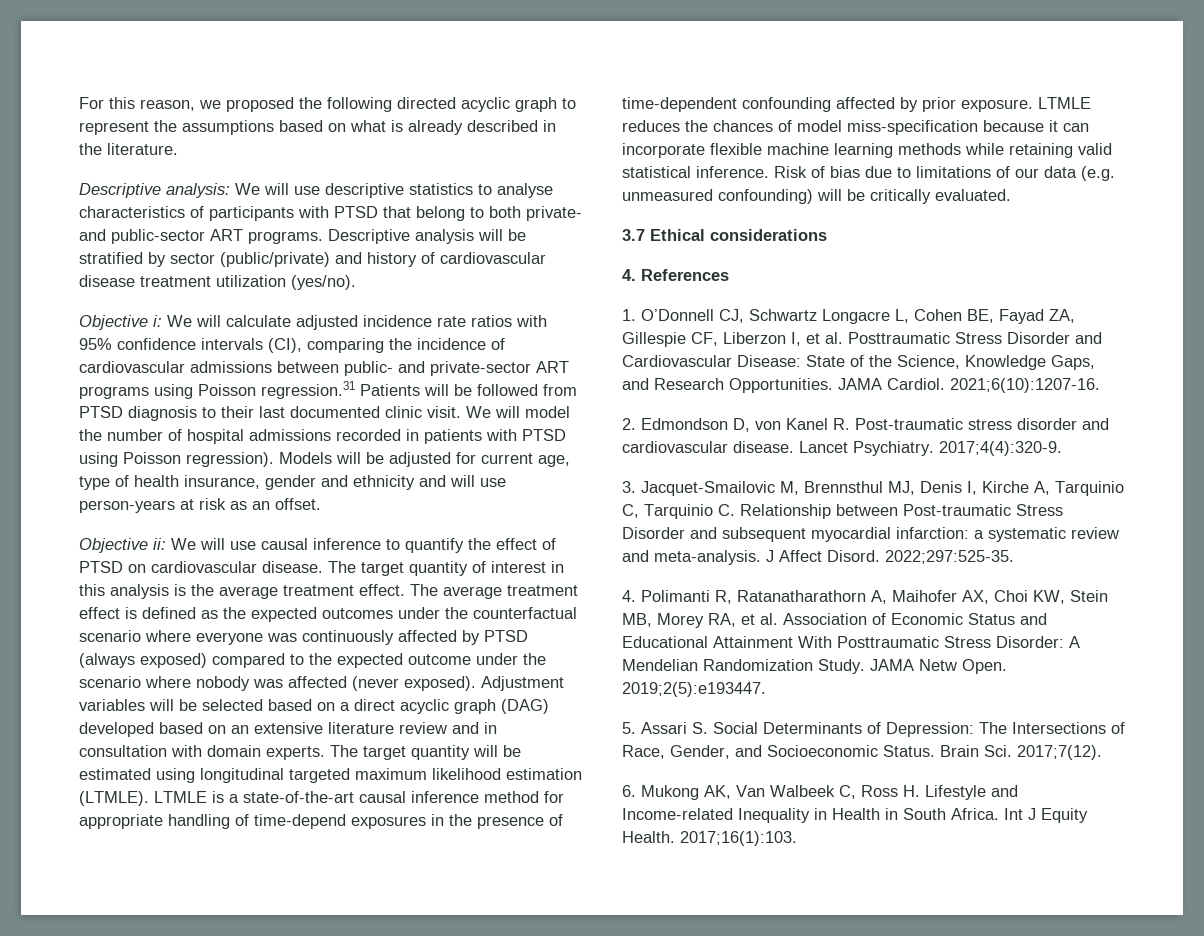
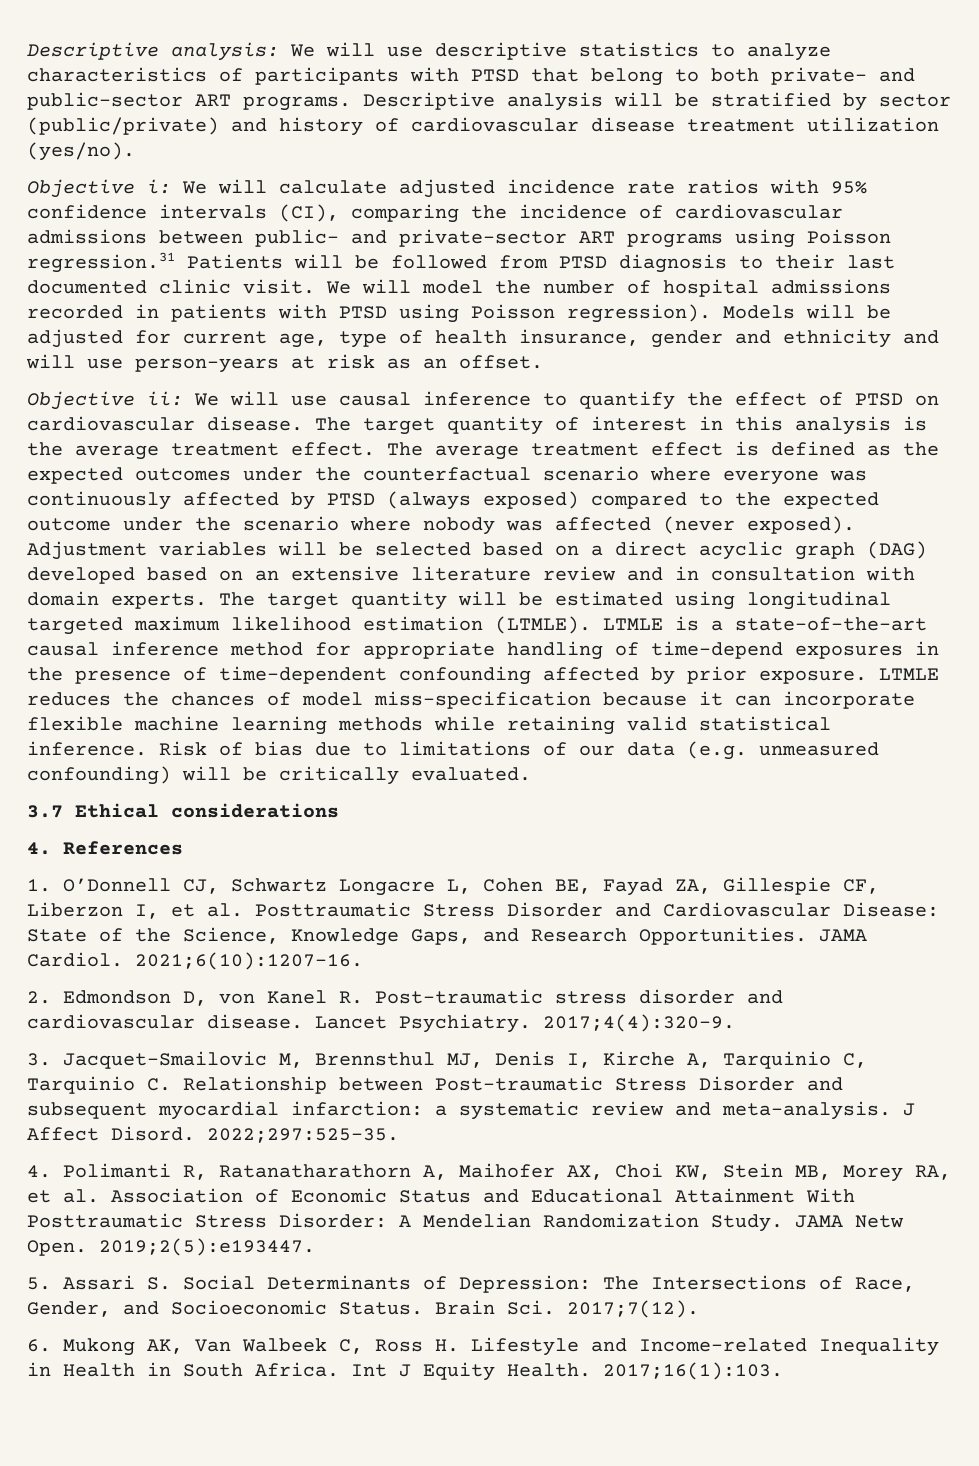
[79,97,576,112] [79,120,556,135] [79,143,178,155] For this reason, we proposed the following directed acyclic graph to represent the assumptions based on what is already described in the literature. // -> (27, 51) none
[497,183,553,198] analyse -> [747,43,831,61] analyze

